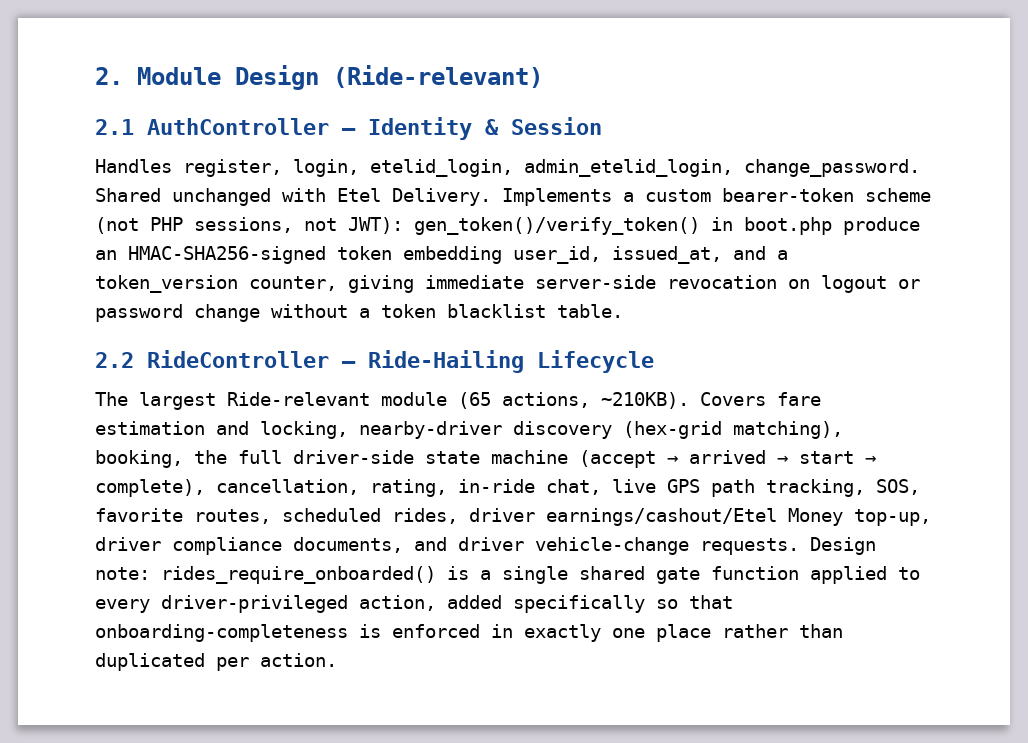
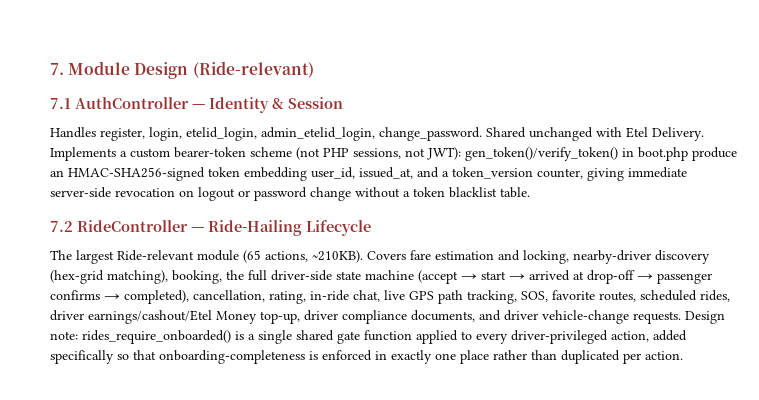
[95,67,123,85] 2. -> [50,63,64,75] 7.
[95,119,134,135] 2.1 -> [50,98,71,109] 7.1
[95,352,134,368] 2.2 -> [50,221,73,232] 7.2
[689,450,876,464] [95,479,205,497] arrived → start → complete), -> [481,270,712,284] [50,290,189,304] start → arrived at drop-off → passenger confirms → completed),

